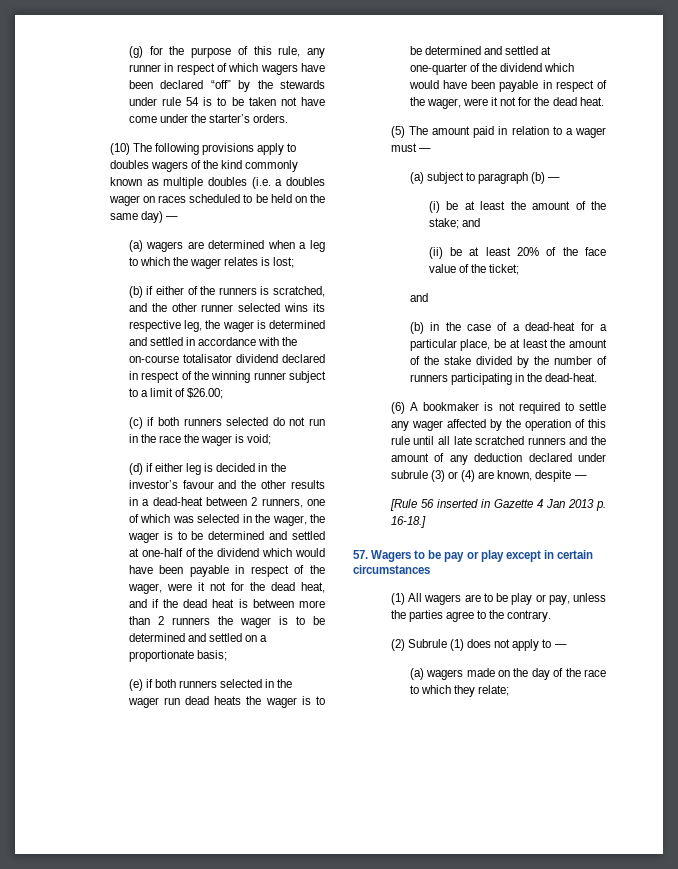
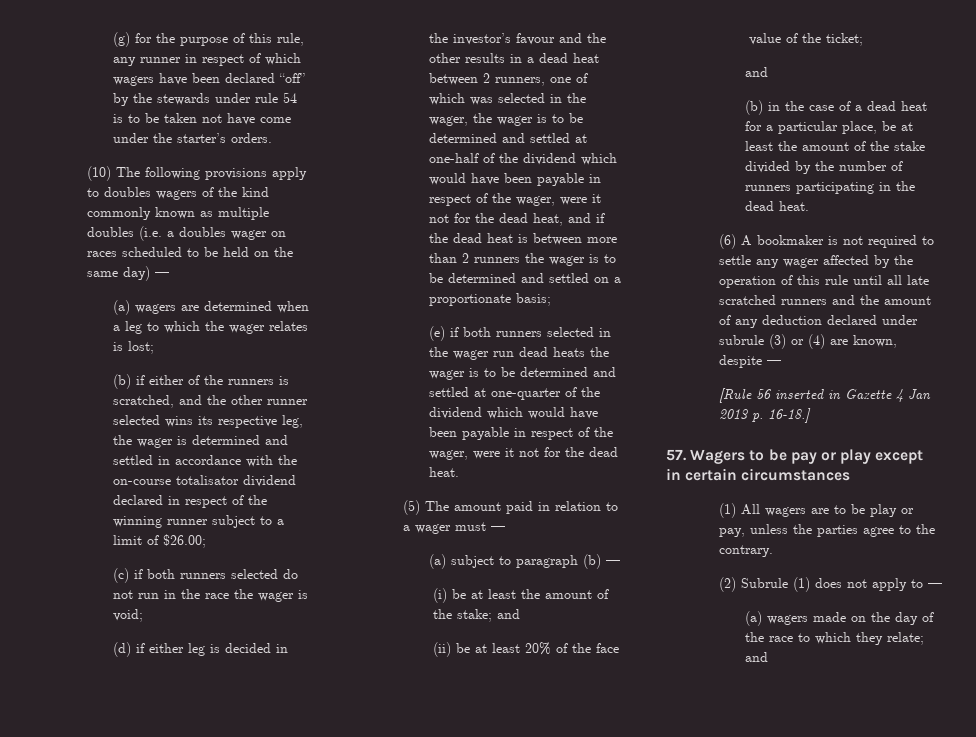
[152,497,203,506] dead-heat -> [539,53,600,63] dead heat
[525,322,576,331] dead-heat -> [867,101,928,111] dead heat
[545,373,598,382] dead-heat. -> [745,201,810,211] dead heat.
(510, 690) none -> [745,652,769,662] and

